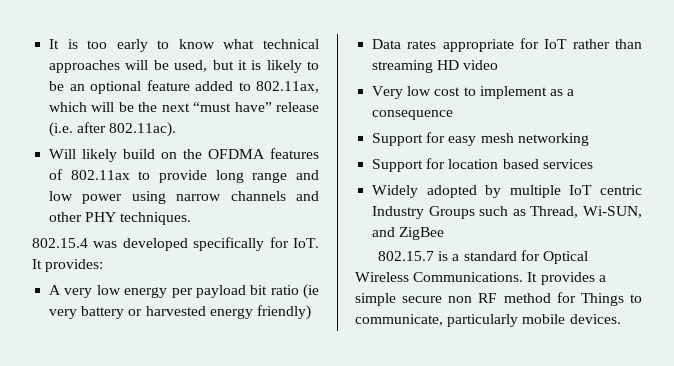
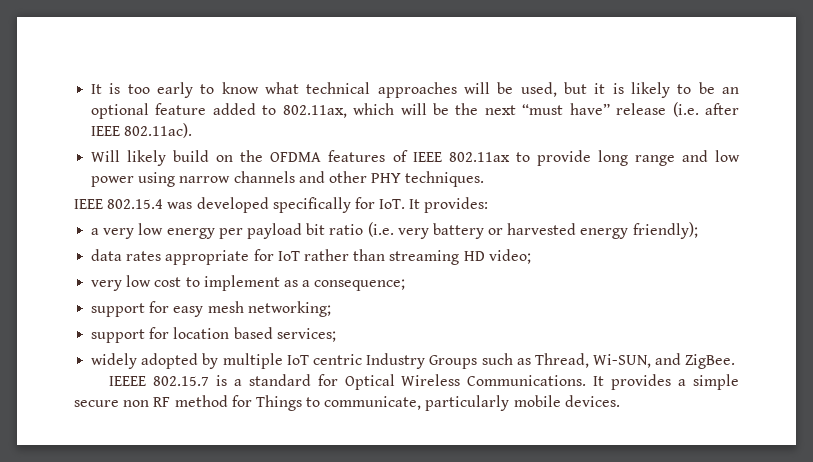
(107, 127) none -> [91,126,121,136] IEEE
(64, 174) none -> [412,152,442,162] IEEE
(192, 218) none -> [74,199,103,209] IEEE
[49,285,62,295] A -> [91,228,100,235] a
[303,284,319,299] (ie -> [367,222,394,237] (i.e.
[256,305,311,320] [372,39,402,49] friendly) // Data -> [632,222,698,239] [91,249,123,261] friendly); // data
[463,60,499,70] [372,86,404,99] video // Very -> [488,249,531,264] [91,280,123,291] video; // very
[372,110,454,120] [372,133,424,146] consequence // Support -> [314,279,406,291] [91,303,146,317] consequence; // support
[517,133,589,146] [372,159,424,172] networking // Support -> [247,301,331,317] [91,329,146,343] networking; // support
[542,159,593,169] [372,185,419,198] services // Widely -> [276,328,336,342] [91,353,138,369] services; // widely
[399,227,445,240] ZigBee // -> [685,354,736,369] [109,376,147,386] ZigBee. // IEEEE

